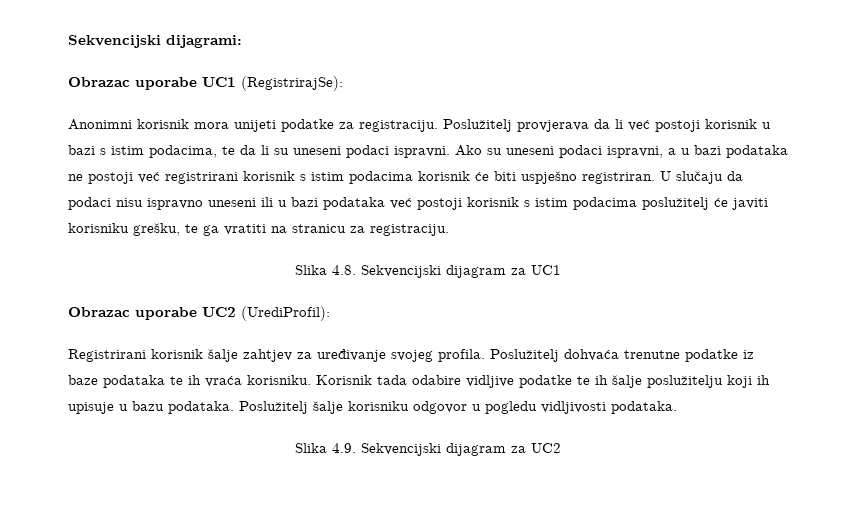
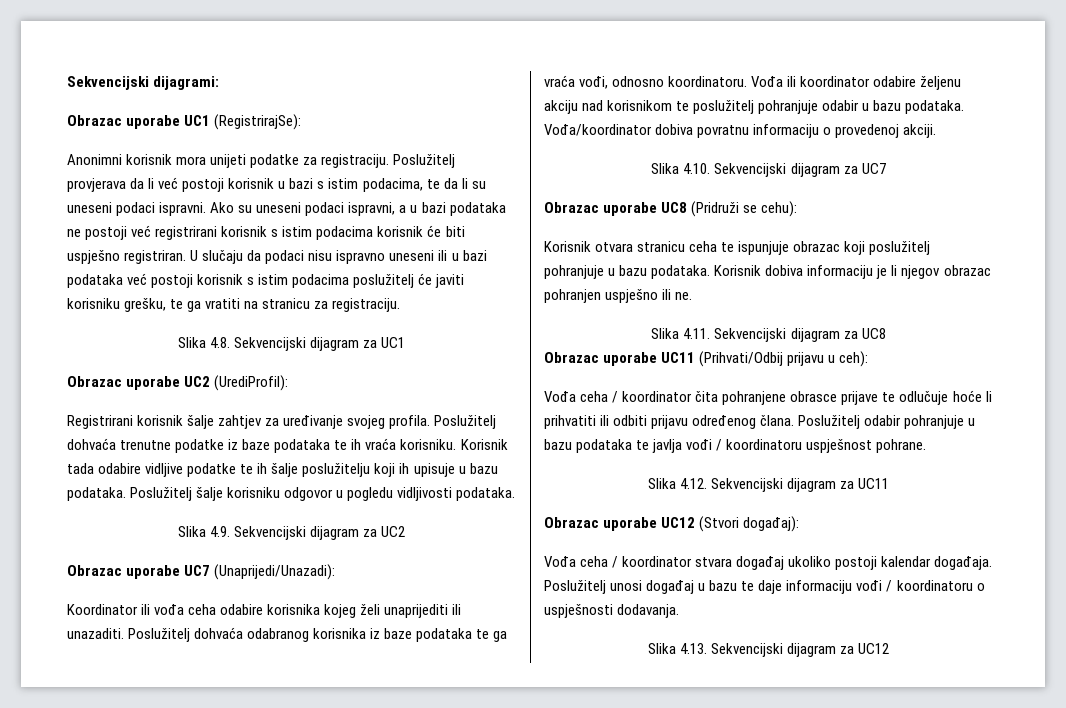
(561, 448) none -> [67,564,336,580] [67,604,462,618] [67,627,508,642] [544,75,962,90] [544,100,965,114] [544,124,937,138] [651,163,886,177] [544,201,798,217] [544,241,931,255] [544,265,991,279] [544,289,693,303] [651,328,886,342] [544,351,869,367] [544,390,992,405] [544,415,976,429] [544,439,927,453] [647,478,890,492] [544,516,800,532] [544,556,993,570] [544,580,985,594] [544,604,680,618] [647,643,890,657] // Obrazac uporabe UC7 (Unaprijedi/Unazadi): // Koordinator ili vođa ceha odabire korisnika kojeg želi unaprijediti ili unazaditi. Poslužitelj dohvaća odabranog korisnika iz baze podataka te ga vraća vođi, odnosno koordinatoru. Vođa ili koordinator odabire željenu akciju nad korisnikom te poslužitelj pohranjuje odabir u bazu podataka. Vođa/koordinator dobiva povratnu informaciju o provedenoj akciji. // Slika 4.10. Sekvencijski dijagram za UC7 // Obrazac uporabe UC8 (Pridruži se cehu): // Korisnik otvara stranicu ceha te ispunjuje obrazac koji poslužitelj pohranjuje u bazu podataka. Korisnik dobiva informaciju je li njegov obrazac pohranjen uspješno ili ne. // Slika 4.11. Sekvencijski dijagram za UC8 // Obrazac uporabe UC11 (Prihvati/Odbij prijavu u ceh): // Vođa ceha / koordinator čita pohranjene obrasce prijave te odlučuje hoće li prihvatiti ili odbiti prijavu određenog člana. Poslužitelj odabir pohranjuje u bazu podataka te javlja vođi / koordinatoru uspješnost pohrane. // Slika 4.12. Sekvencijski dijagram za UC11 // Obrazac uporabe UC12 (Stvori događaj): // Vođa ceha / koordinator stvara događaj ukoliko postoji kalendar događaja. Poslužitelj unosi događaj u bazu te daje informaciju vođi / koordinatoru o uspješnosti dodavanja. // Slika 4.13. Sekvencijski dijagram za UC12

